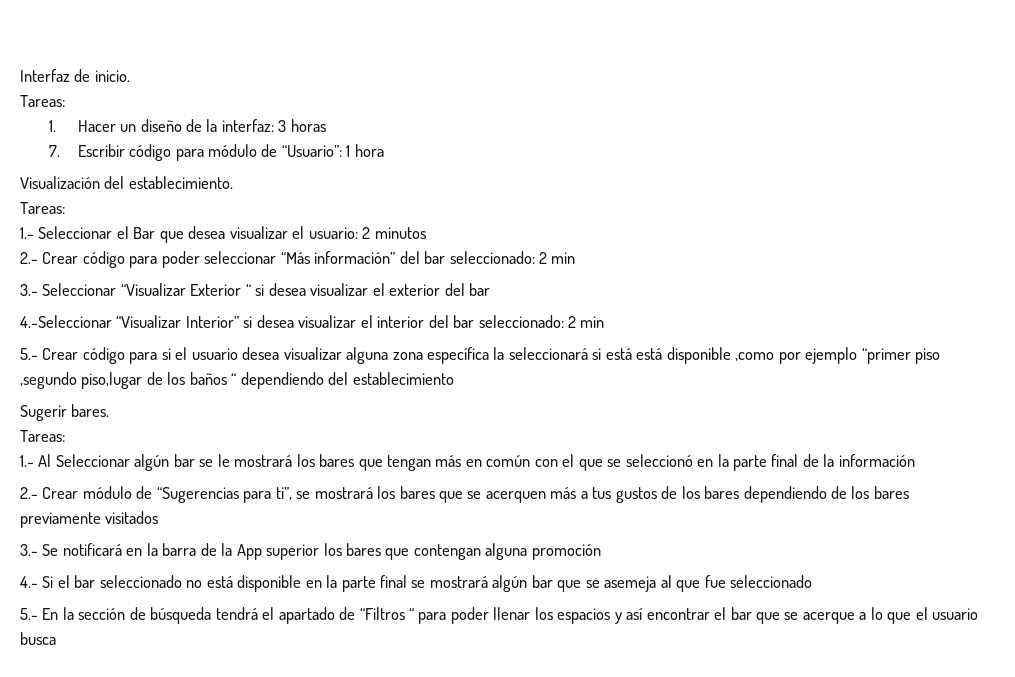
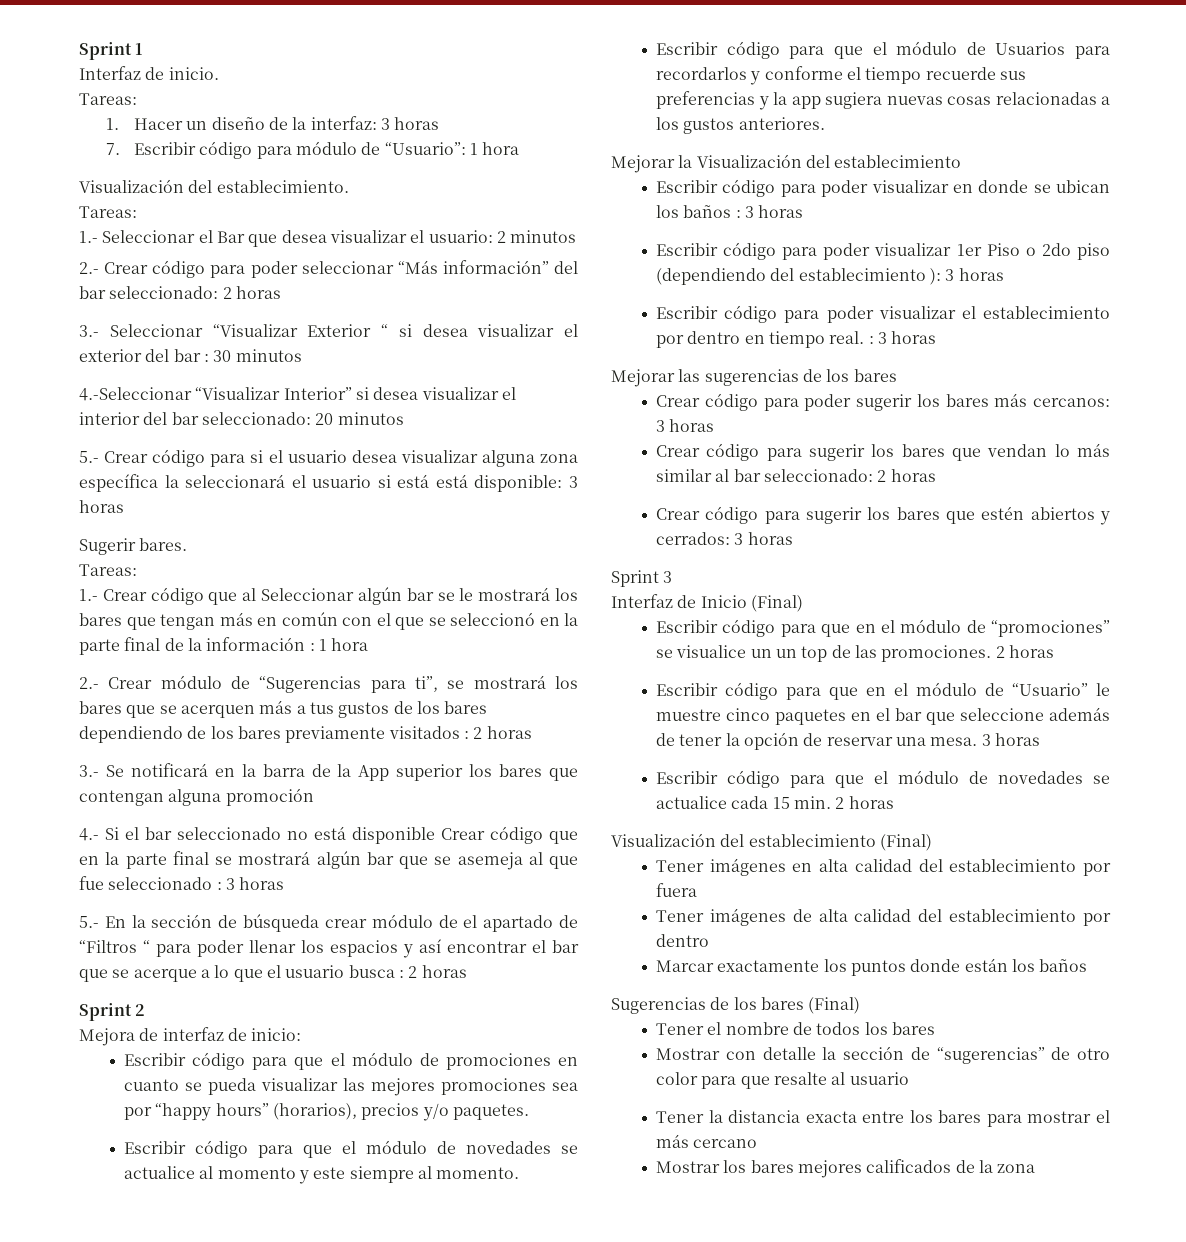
(20, 75) none -> [79,42,143,60] Sprint 1 //
[551,252,576,264] min -> [235,286,281,299] horas
(491, 289) none -> [203,349,302,362] : 30 minutos
[568,316,605,328] 2 min -> [315,412,404,425] 20 minutos
(588, 353) none -> [291,475,372,488] el usuario
[666,347,941,364] [20,372,454,389] disponible ,como por ejemplo “primer piso ,segundo piso,lugar de los baños “ dependiendo del establecimiento -> [474,475,578,492] [79,500,124,513] disponible: 3 horas
[38,454,52,467] Al -> [102,587,257,605] Crear código que al
(915, 460) none -> [309,638,369,651] : 1 hora
(159, 517) none -> [463,726,532,739] : 2 horas
(302, 583) none -> [441,826,578,844] Crear código que
(813, 581) none -> [216,877,285,890] : 3 horas
[215,607,258,620] tendrá -> [324,914,458,928] crear módulo de
(56, 638) none -> [398,965,467,978] [79,1003,146,1021] [79,1027,302,1046] [124,1052,578,1070] [124,1078,578,1096] [124,1103,530,1121] [124,1140,578,1158] [124,1166,520,1184] [656,41,1110,59] [656,66,1027,85] [656,91,1110,110] [656,117,825,134] [611,154,962,173] [656,179,1110,197] [656,204,804,218] [656,242,1110,260] [656,268,1004,285] [656,305,1110,323] [656,331,937,348] [611,369,897,387] [656,393,1110,411] [656,419,715,432] [656,443,1110,461] [656,469,936,482] [656,506,1110,525] [656,532,793,545] [611,570,673,587] [611,594,803,612] [656,619,1110,637] [656,645,1054,662] [656,682,1110,700] [656,707,1110,725] [656,732,1040,750] [656,770,1110,788] [656,796,894,809] [611,833,932,851] [656,858,1111,876] [656,883,698,897] [656,908,1111,926] [656,934,710,947] [656,958,1088,976] [611,997,861,1014] [656,1022,936,1035] [656,1046,1110,1064] [656,1072,909,1089] [656,1110,1110,1127] [656,1134,758,1148] [656,1159,1036,1178] : 2 horas // Sprint 2 // Mejora de interfaz de inicio: // Escribir código para que el módulo de promociones en cuanto se pueda visualizar las mejores promociones sea por “happy hours” (horarios), precios y/o paquetes. // Escribir código para que el módulo de novedades se actualice al momento y este siempre al momento. // Escribir código para que el módulo de Usuarios para recordarlos y conforme el tiempo recuerde sus preferencias y la app sugiera nuevas cosas relacionadas a los gustos anteriores. // Mejorar la Visualización del establecimiento // Escribir código para poder visualizar en donde se ubican los baños : 3 horas // Escribir código para poder visualizar 1er Piso o 2do piso (dependiendo del establecimiento ): 3 horas // Escribir código para poder visualizar el establecimiento por dentro en tiempo real. : 3 horas // Mejorar las sugerencias de los bares // Crear código para poder sugerir los bares más cercanos: 3 horas // Crear código para sugerir los bares que vendan lo más similar al bar seleccionado: 2 horas // Crear código para sugerir los bares que estén abiertos y cerrados: 3 horas // Sprint 3 // Interfaz de Inicio (Final) // Escribir código para que en el módulo de “promociones” se visualice un un top de las promociones. 2 horas // Escribir código para que en el módulo de “Usuario” le muestre cinco paquetes en el bar que seleccione además de tener la opción de reservar una mesa. 3 horas // Escribir código para que el módulo de novedades se actualice cada 15 min. 2 horas // Visualización del establecimiento (Final) // Tener imágenes en alta calidad del establecimiento por fuera // Tener imágenes de alta calidad del establecimiento por dentro // Marcar exactamente los puntos donde están los baños // Sugerencias de los bares (Final) // Tener el nombre de todos los bares // Mostrar con detalle la sección de “sugerencias” de otro color para que resalte al usuario // Tener la distancia exacta entre los bares para mostrar el más cercano // Mostrar los bares mejores calificados de la zona

